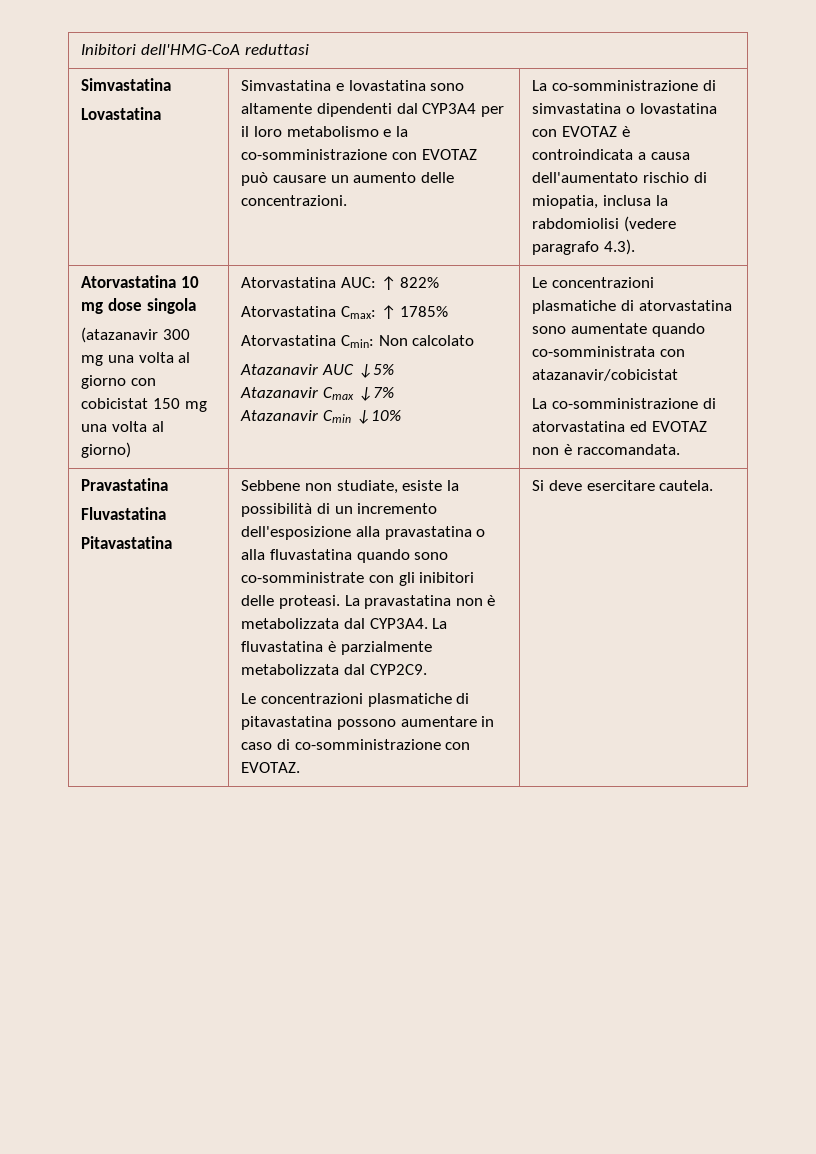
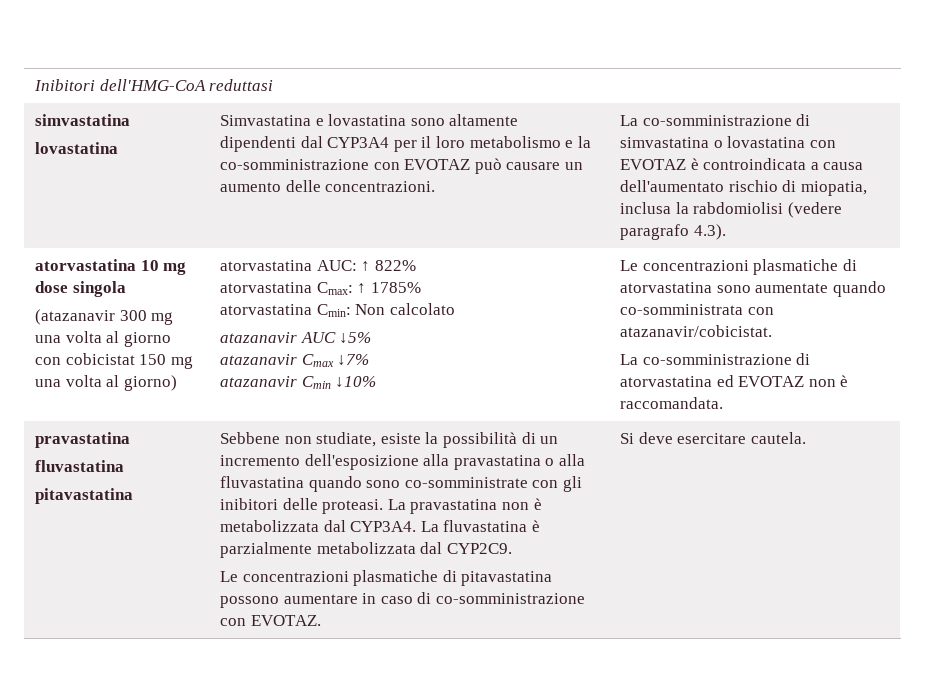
[81,78,172,91] [81,107,162,120] Simvastatina // Lovastatina -> [35,114,131,126] [35,142,119,154] simvastatina // lovastatina
[81,275,177,288] Atorvastatina -> [35,259,137,271] atorvastatina
[241,277,337,288] Atorvastatina -> [220,260,313,271] atorvastatina
[241,306,337,317] Atorvastatina -> [220,282,313,293] atorvastatina
[241,335,337,346] Atorvastatina -> [220,304,313,315] atorvastatina
[240,364,319,375] Atazanavir -> [220,332,298,343] atazanavir
[240,387,319,398] Atazanavir -> [220,354,298,365] atazanavir
[240,410,319,421] Atazanavir -> [220,376,298,387] atazanavir
[532,369,679,381] atazanavir/cobicistat -> [620,325,773,337] atazanavir/cobicistat.
[81,478,169,491] [81,507,167,520] [81,536,173,549] Pravastatina // Fluvastatina // Pitavastatina -> [35,432,131,448] [35,460,125,472] [35,488,134,504] pravastatina // fluvastatina // pitavastatina

